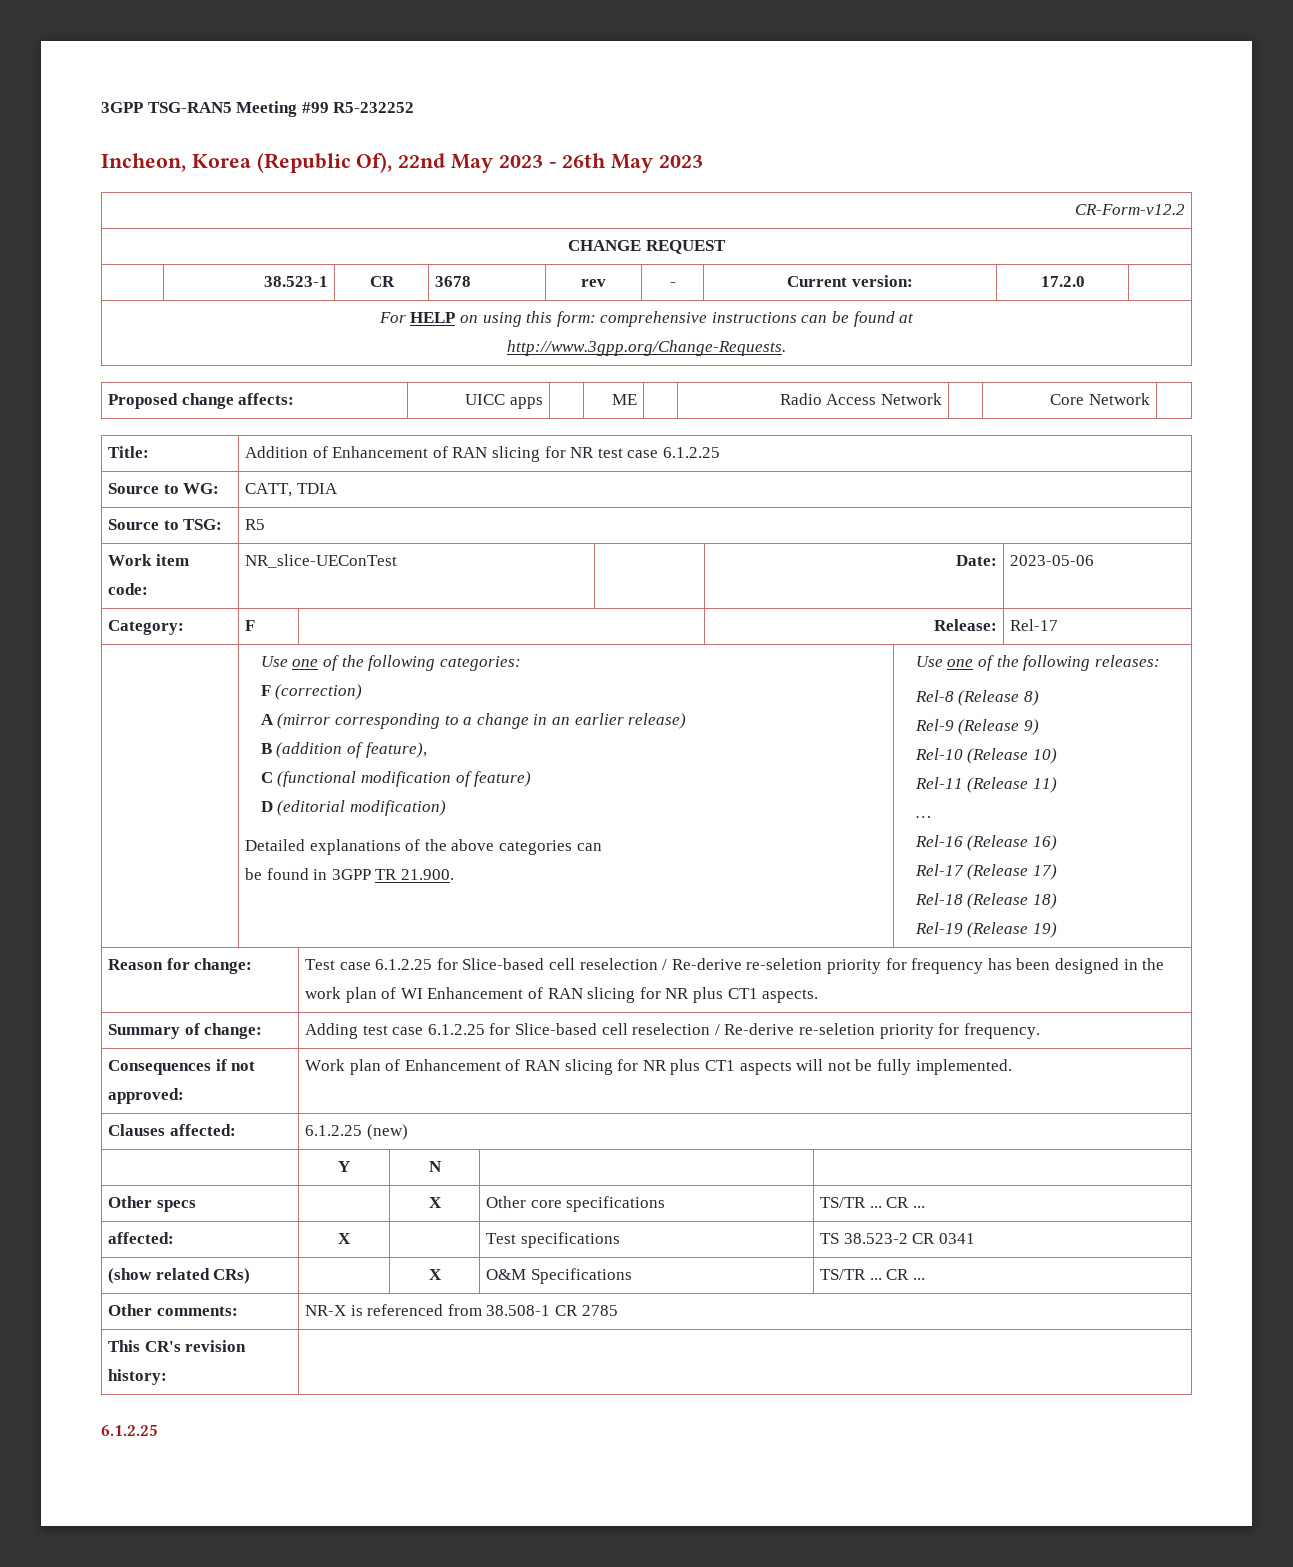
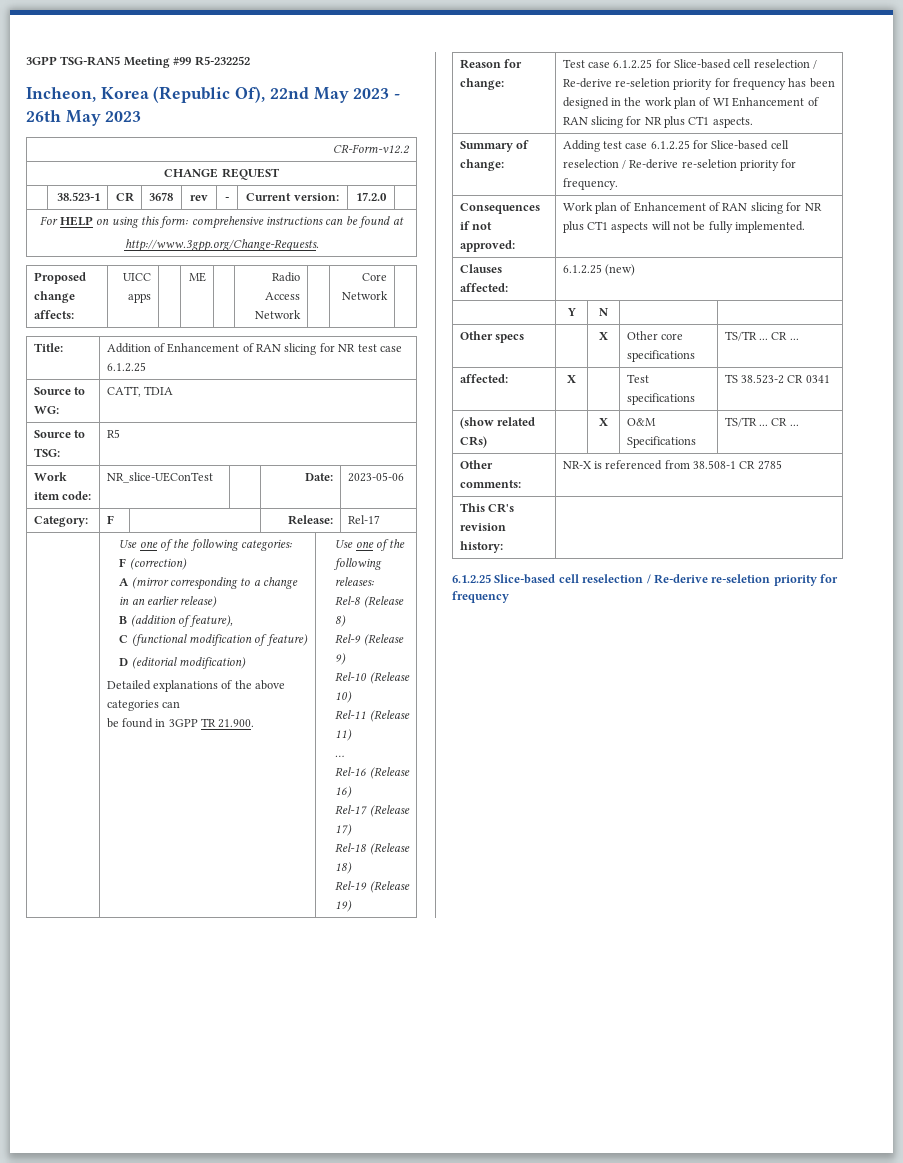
(158, 1430) none -> [494,574,838,586] [452,591,509,603] Slice-based cell reselection / Re-derive re-seletion priority for frequency

